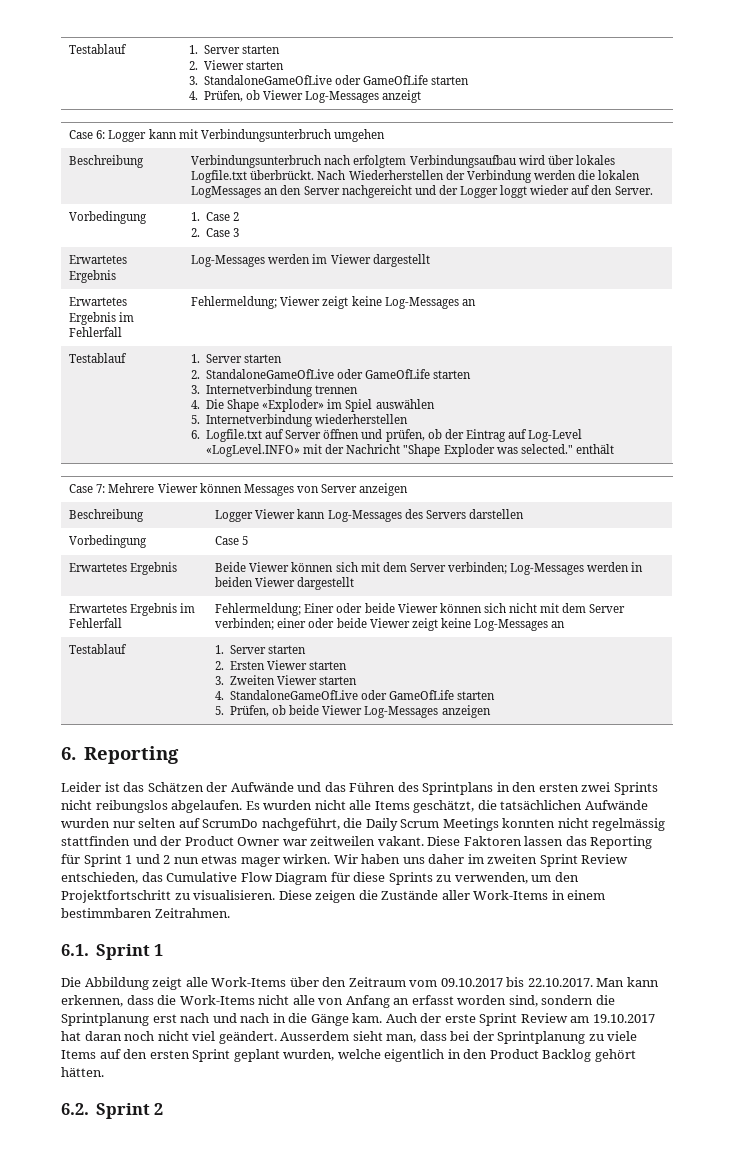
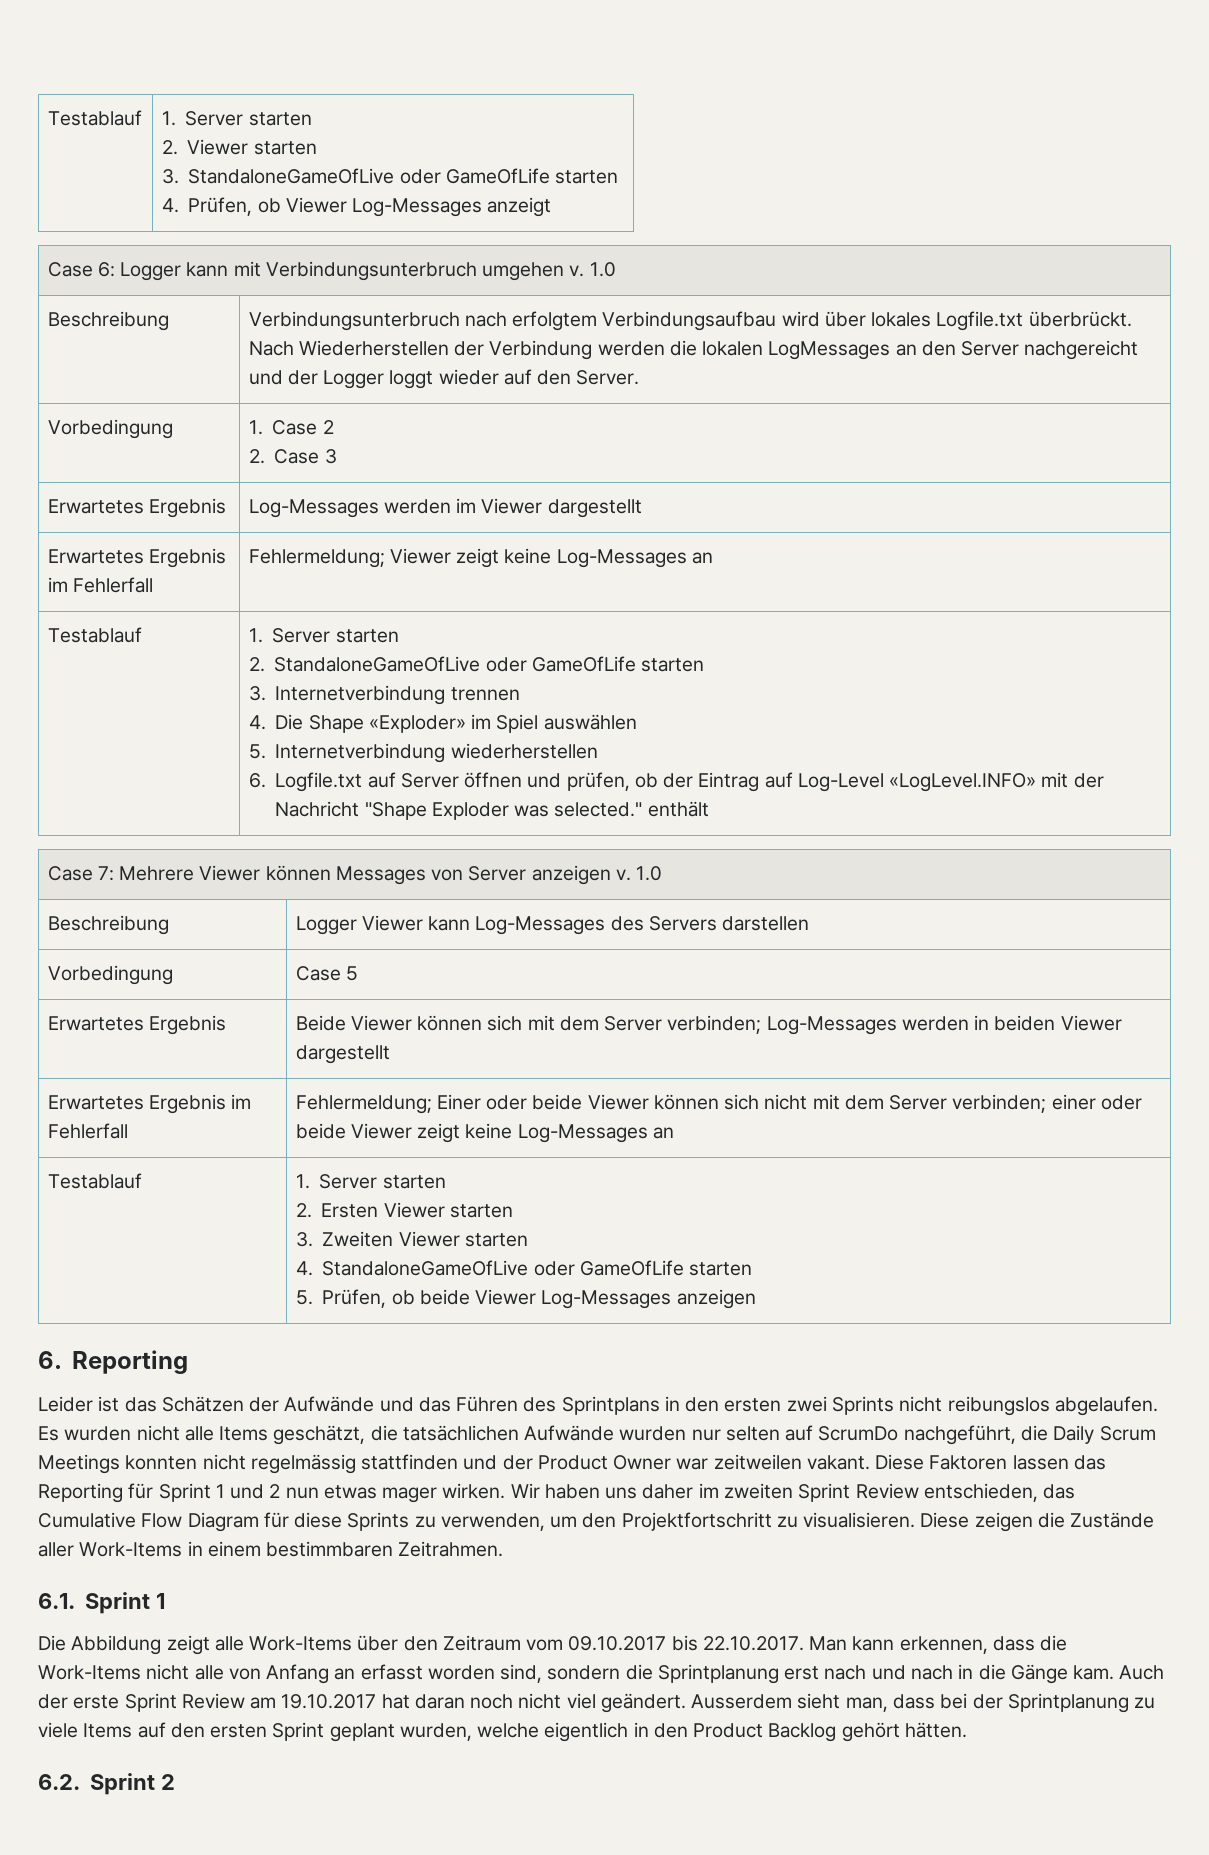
(385, 135) none -> [569,262,616,277] v. 1.0
(409, 489) none -> [615,866,663,881] v. 1.0

